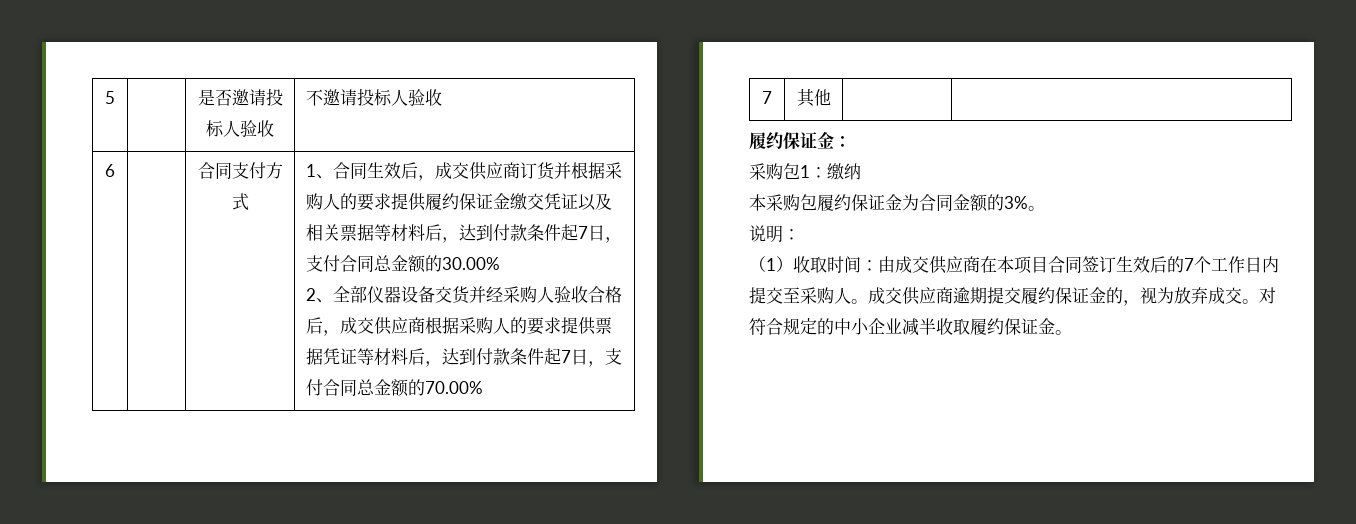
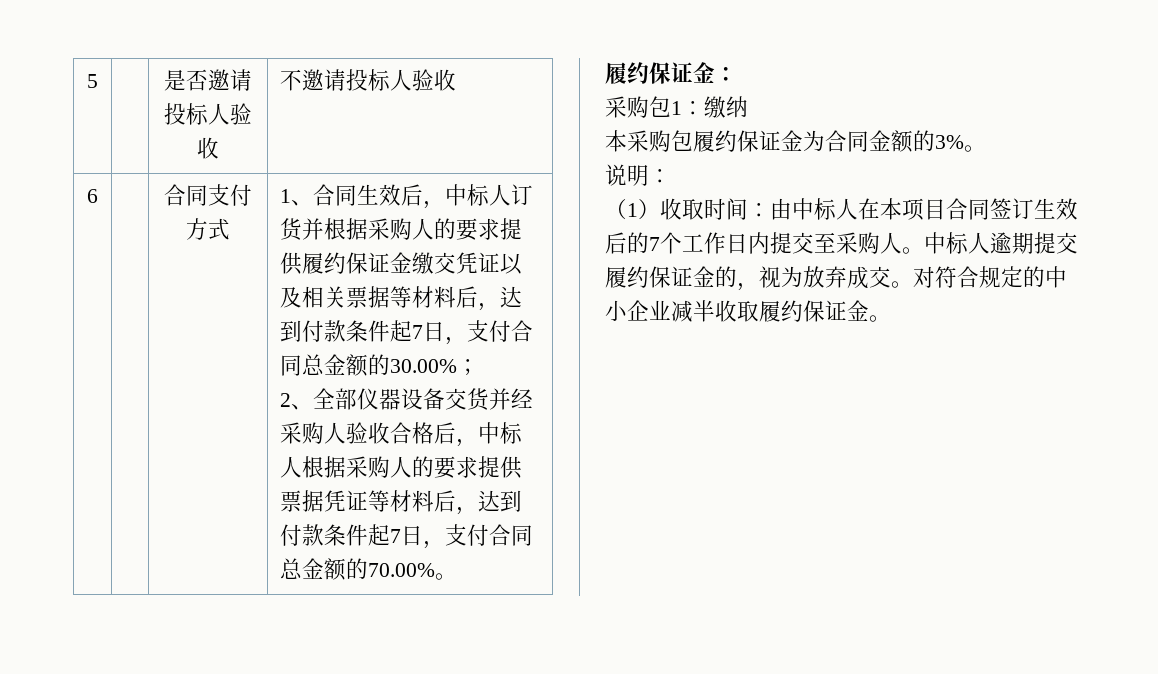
[435,162,521,180] 成交供应商 -> [445,184,512,206] 中标人
(501, 263) none -> [457,359,480,375] ；
[340,317,426,335] 成交供应商 -> [478,422,524,444] [280,456,303,478] 中标人
[762,91,772,104] [796,88,831,107] // 7 | 其他 | | -> [435,573,458,580] 。
[895,256,980,274] 成交供应商 -> [792,198,858,220] 中标人
[868,287,953,305] 成交供应商 -> [924,232,990,254] 中标人

